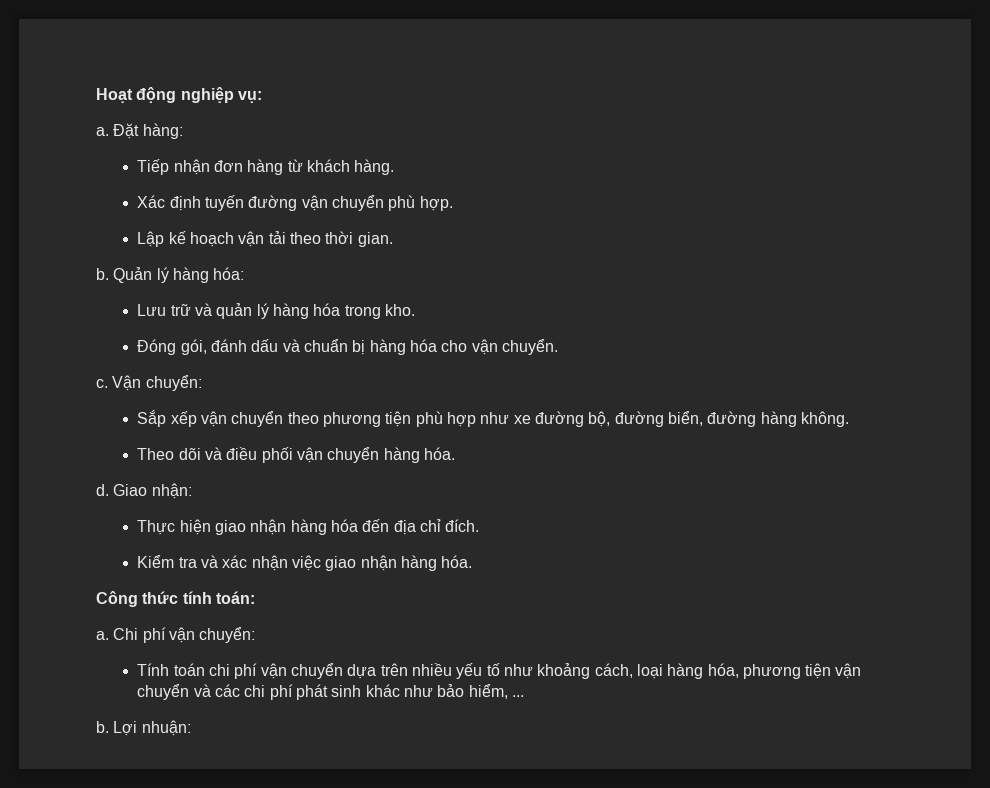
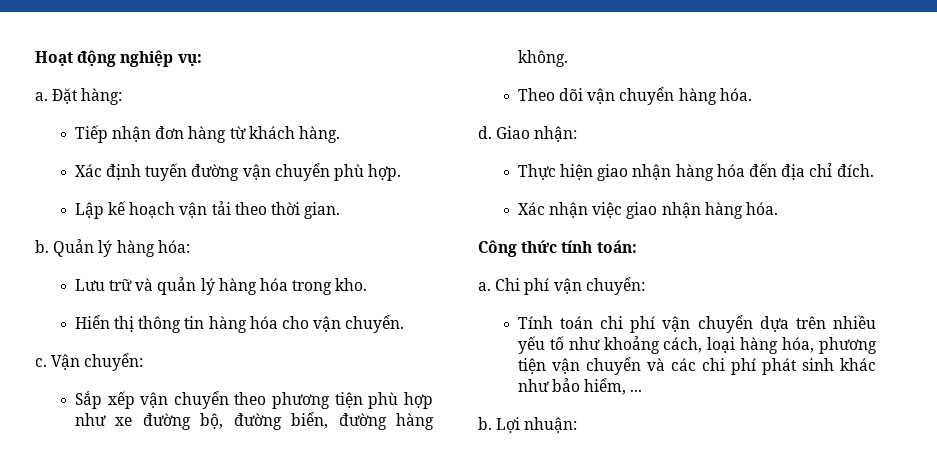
[137,339,366,355] Đóng gói, đánh dấu và chuẩn bị -> [74,315,205,333] Hiển thị thông tin
[205,447,293,463] và điều phối -> (584, 94) none
[137,555,248,568] Kiểm tra và xác -> [517,202,545,215] Xác

